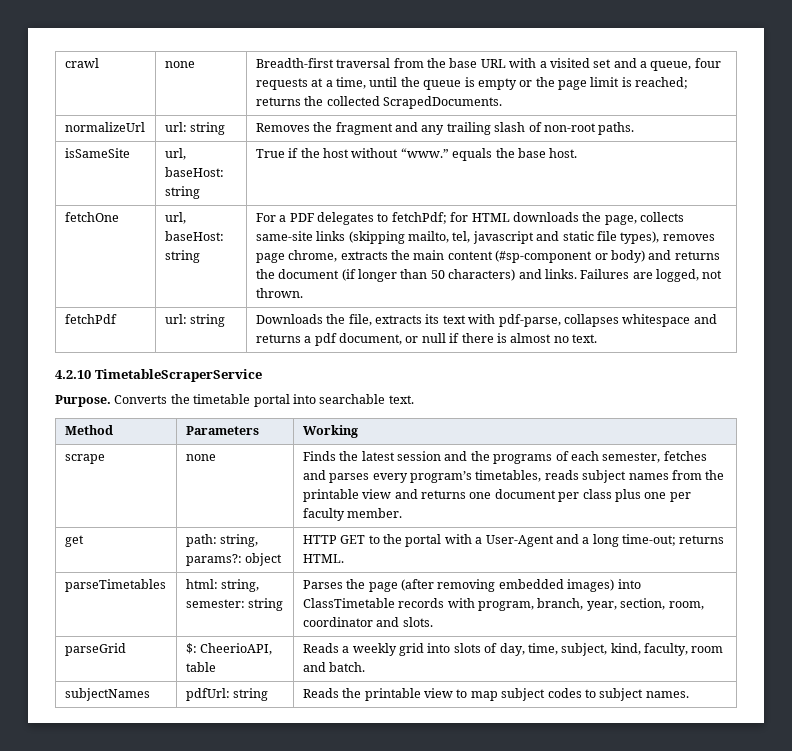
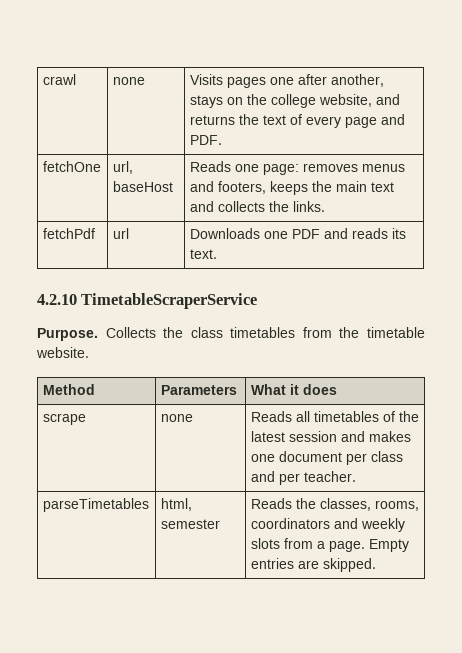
[255,58,721,71] [255,77,689,90] [255,96,503,109] [64,122,145,132] [164,122,226,135] [255,122,635,135] [64,148,130,158] [164,148,186,160] [164,167,224,177] [164,186,200,199] [255,148,578,161] [64,212,119,222] [164,212,186,224] [164,231,224,241] [164,250,200,263] [255,212,685,225] [255,231,715,244] [255,250,720,263] [255,269,723,282] [255,288,303,298] Breadth-first traversal from the base URL with a visited set and a queue, four requests at a time, until the queue is empty or the page limit is reached; returns the collected ScrapedDocuments. // normalizeUrl | url: string | Removes the fragment and any trailing slash of non-root paths. // isSameSite | url, baseHost: string | True if the host without “www.” equals the base host. // fetchOne | url, baseHost: string | For a PDF delegates to fetchPdf; for HTML downloads the page, collects same-site links (skipping mailto, tel, javascript and static file types), removes page chrome, extracts the main content (#sp-component or body) and returns the document (if longer than 50 characters) and links. Failures are logged, not thrown. -> [189,74,384,88] [189,94,400,108] [189,114,405,128] [189,135,222,145] [42,161,101,172] [112,161,133,174] [112,181,173,192] [189,161,405,175] [189,181,394,195] [189,201,325,212] Visits pages one after another, stays on the college website, and returns the text of every page and PDF. // fetchOne | url, baseHost | Reads one page: removes menus and footers, keeps the main text and collects the links.
[164,314,226,327] url: string -> [112,228,129,239] url
[326,314,717,327] [255,333,598,346] [55,369,262,382] [55,394,414,407] the file, extracts its text with pdf-parse, collapses whitespace and returns a pdf document, or null if there is almost no text. // 4.2.10 TimetableScraperService // Purpose. Converts the timetable portal into searchable text. -> [263,228,406,239] [189,249,217,259] [37,293,258,309] [37,327,425,341] [36,347,89,358] one PDF and reads its text. // 4.2.10 TimetableScraperService // Purpose. Collects the class timetables from the timetable website.
[302,425,358,438] Working -> [250,384,337,395] What it does
[302,451,707,464] [302,470,725,483] [302,489,691,502] [302,508,403,521] [64,535,84,547] [185,534,259,547] [185,553,283,566] [302,534,725,547] [302,554,344,563] [64,579,166,592] [185,579,260,592] [185,598,284,611] [302,579,641,592] [302,598,704,611] [302,617,433,627] [64,643,126,656] [185,643,273,655] [185,662,216,672] [302,643,724,656] [302,662,366,672] [64,688,150,701] [185,688,269,701] [302,688,689,701] Finds the latest session and the programs of each semester, fetches and parses every program’s timetables, reads subject names from the printable view and returns one document per class plus one per faculty member. // get | path: string, params?: object | HTTP GET to the portal with a User-Agent and a long time-out; returns HTML. // parseTimetables | html: string, semester: string | Parses the page (after removing embedded images) into ClassTimetable records with program, branch, year, section, room, coordinator and slots. // parseGrid | $: CheerioAPI, table | Reads a weekly grid into slots of day, time, subject, kind, faculty, room and batch. // subjectNames | pdfUrl: string | Reads the printable view to map subject codes to subject names. -> [250,411,419,422] [250,431,411,442] [250,451,403,465] [250,471,356,485] [42,498,149,512] [160,498,192,511] [160,519,220,529] [250,498,419,511] [250,518,405,532] [250,538,409,552] [250,558,376,572] Reads all timetables of the latest session and makes one document per class and per teacher. // parseTimetables | html, semester | Reads the classes, rooms, coordinators and weekly slots from a page. Empty entries are skipped.

